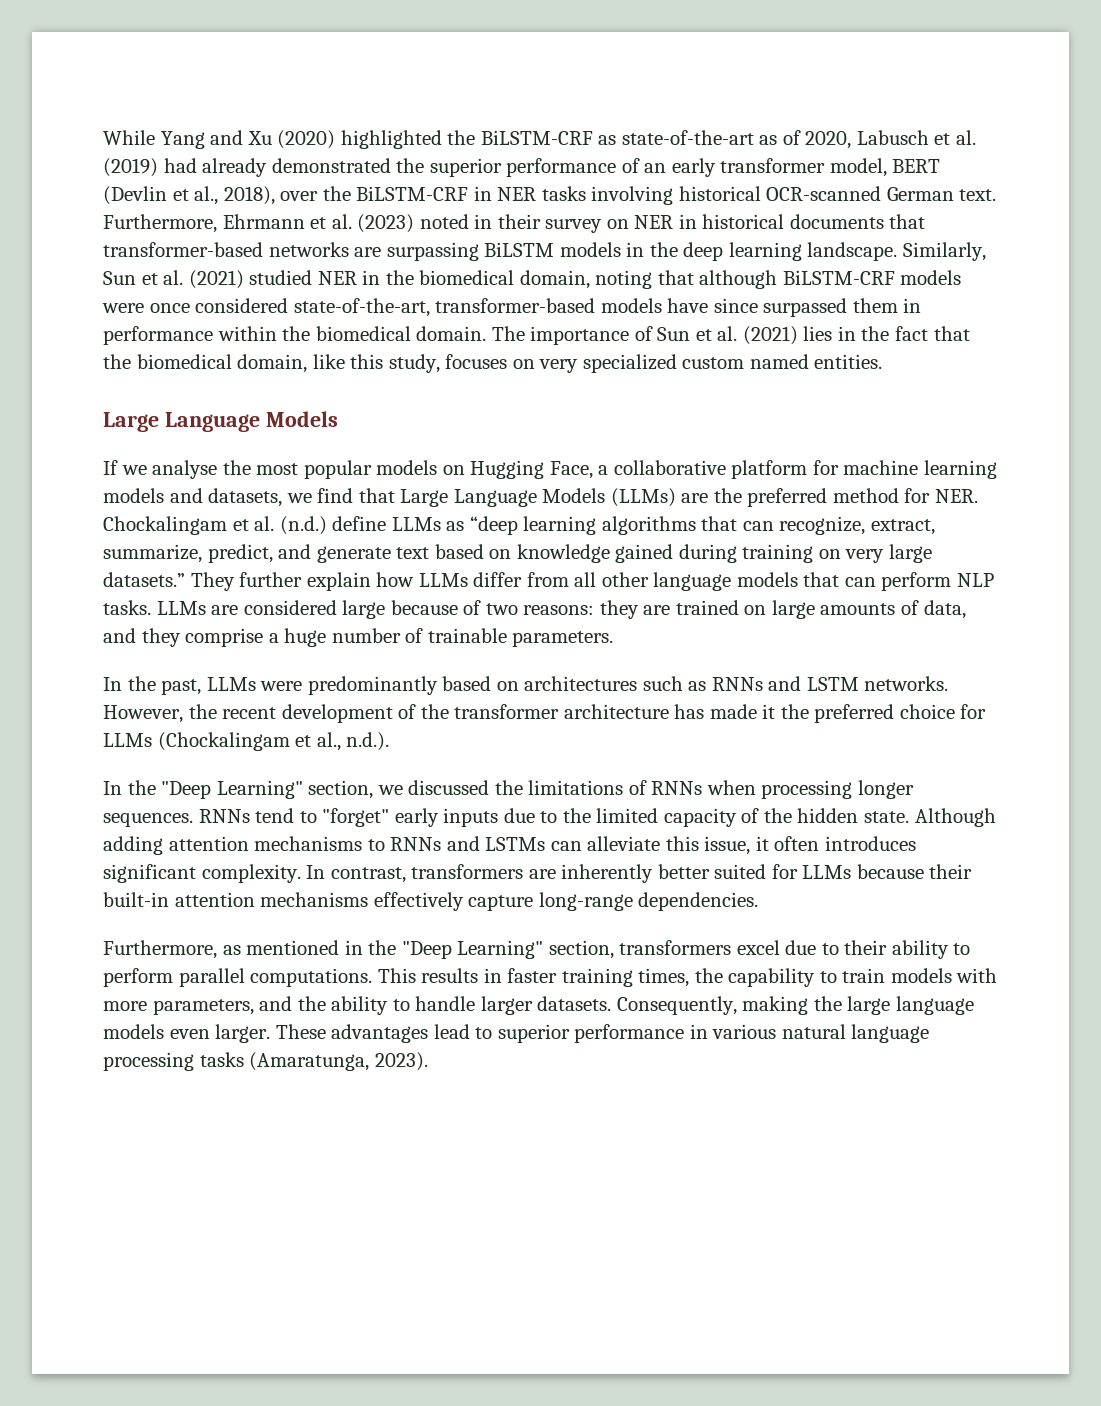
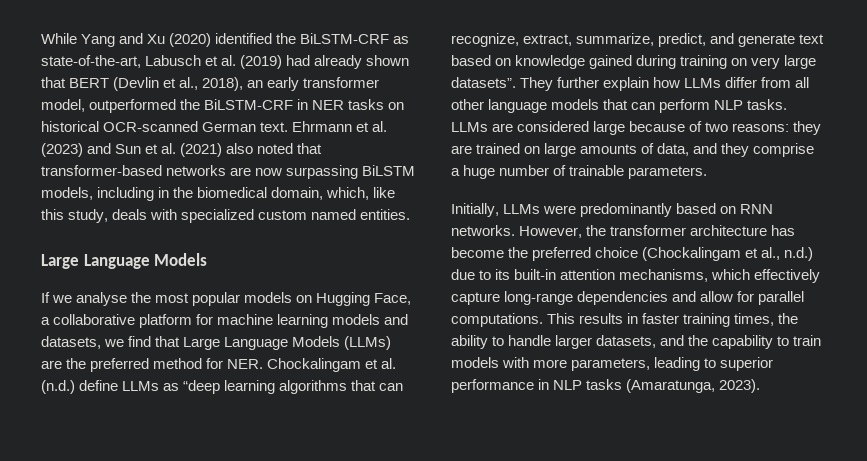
[340,130,442,149] highlighted -> [215,33,273,44] identified
[621,130,852,149] state-of-the-art as of 2020, -> [41,55,141,68] state-of-the-art,
[271,158,887,177] demonstrated the superior performance of an early transformer model, -> [366,55,410,66] [41,77,66,88] shown that
[280,191,319,201] over -> [247,77,380,91] [41,99,177,113] an early transformer model, outperformed
[591,186,674,205] involving -> [388,102,405,110] on
[103,214,217,233] Furthermore, -> (289, 127) none
[419,214,884,233] noted in their survey on NER in historical documents -> [87,143,294,157] and Sun et al. (2021) also noted
(382, 252) none -> [255,168,283,176] now
[559,242,986,261] [103,270,962,289] [102,298,922,317] [103,326,970,345] [103,354,579,373] models in the deep learning landscape. Similarly, Sun et al. (2021) studied NER in the biomedical domain, noting that although BiLSTM-CRF models were once considered state-of-the-art, transformer-based models have since surpassed them in performance within the biomedical domain. The importance of Sun et al. (2021) lies in the fact that the biomedical domain, like this study, focuses on very -> [41,187,396,201] [41,209,178,223] models, including in the biomedical domain, which, like this study, deals with
[103,572,185,587] datasets.” -> [451,77,516,88] datasets”.
[103,676,202,695] In the past, -> [451,203,499,217] Initially,
[524,676,949,691] [103,704,417,723] architectures such as RNNs and LSTM networks. However, the recent development of -> [740,204,774,214] [451,225,583,238] RNN networks. However,
[709,704,776,719] made it -> [451,247,504,258] become
[960,704,987,719] [103,733,152,747] for LLMs -> (639, 252) none
[346,732,390,751] [103,780,914,799] [103,808,996,827] [103,836,916,855] [103,864,973,883] [103,892,759,911] [103,940,971,959] [103,968,173,987] n.d.). // In the "Deep Learning" section, we discussed the limitations of RNNs when processing longer sequences. RNNs tend to "forget" early inputs due to the limited capacity of the hidden state. Although adding attention mechanisms to RNNs and LSTMs can alleviate this issue, it often introduces significant complexity. In contrast, transformers are inherently better suited for LLMs because their built-in attention mechanisms effectively capture long-range dependencies. // Furthermore, as mentioned in the "Deep Learning" section, transformers excel due to their ability to perform -> [784,247,814,261] [451,269,821,283] [451,291,755,305] n.d.) due to its built-in attention mechanisms, which effectively capture long-range dependencies and allow for
(723, 975) none -> [451,335,709,349] ability to handle larger datasets, and the
[259,996,974,1015] [103,1024,930,1043] [103,1052,194,1071] and the ability to handle larger datasets. Consequently, making the large language models even larger. These advantages lead to superior performance in various natural language processing -> [654,357,774,371] [451,379,583,393] leading to superior performance in NLP

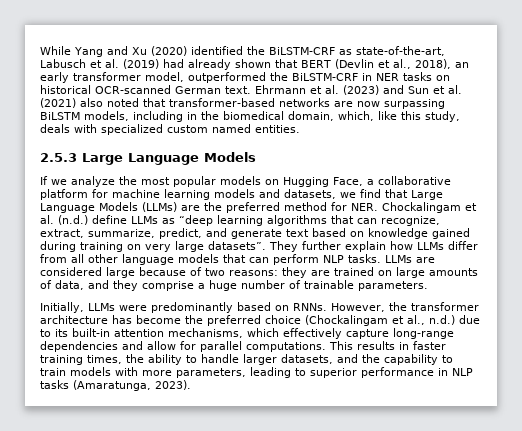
(411, 214) none -> [40,153,77,162] 2.5.3
[76,292,128,306] analyse -> [71,176,115,187] analyze
[740,204,774,214] [451,225,515,236] RNN networks. -> [293,303,327,311] RNNs.

